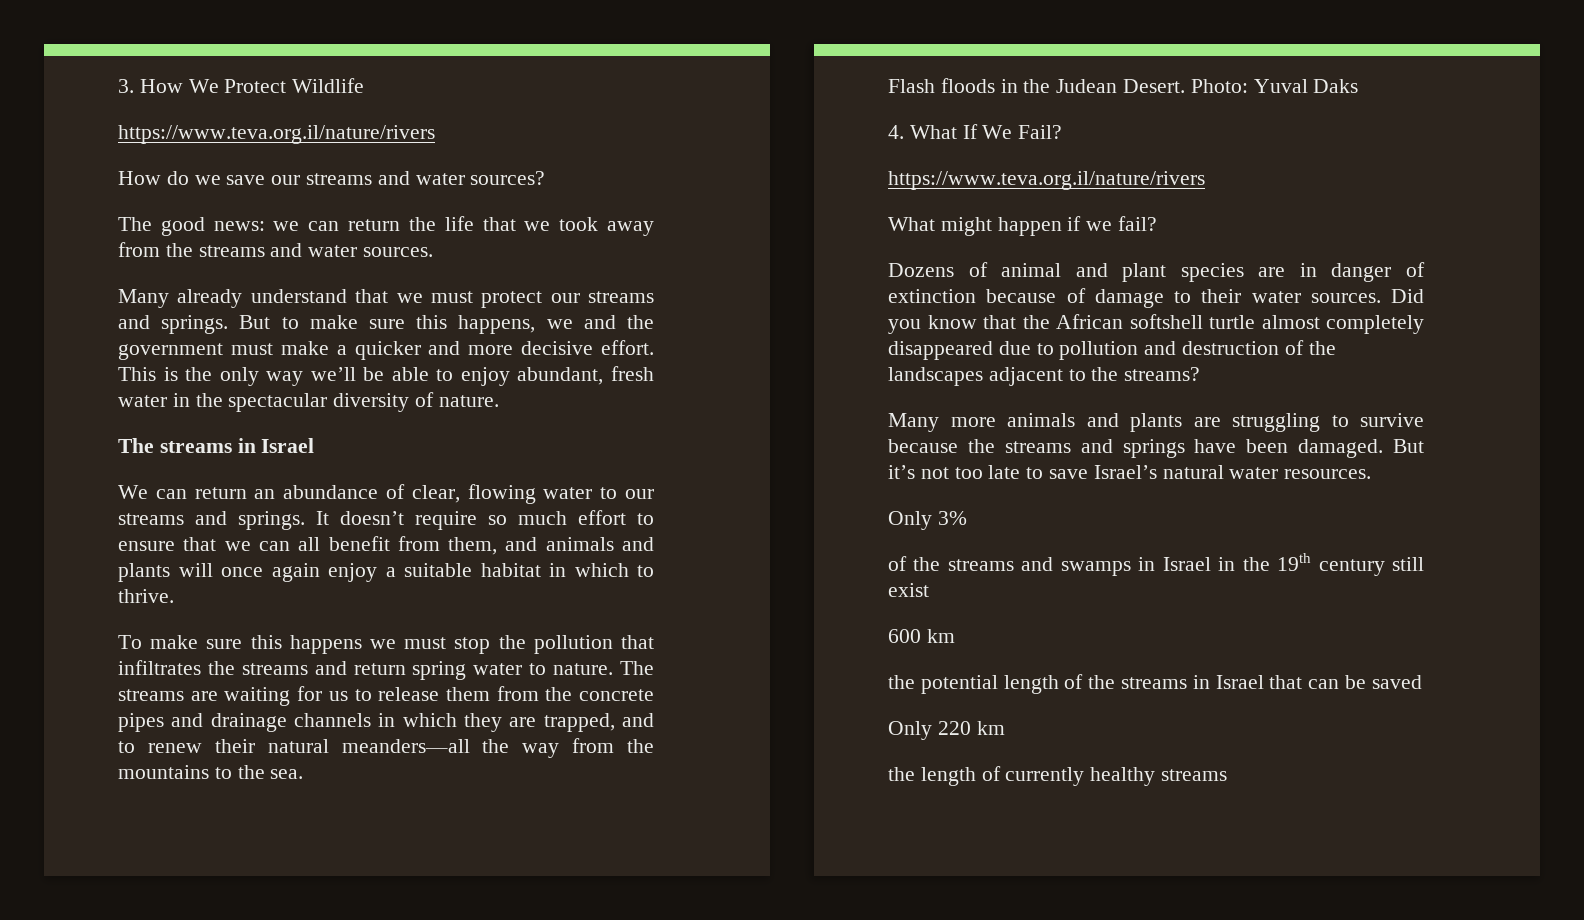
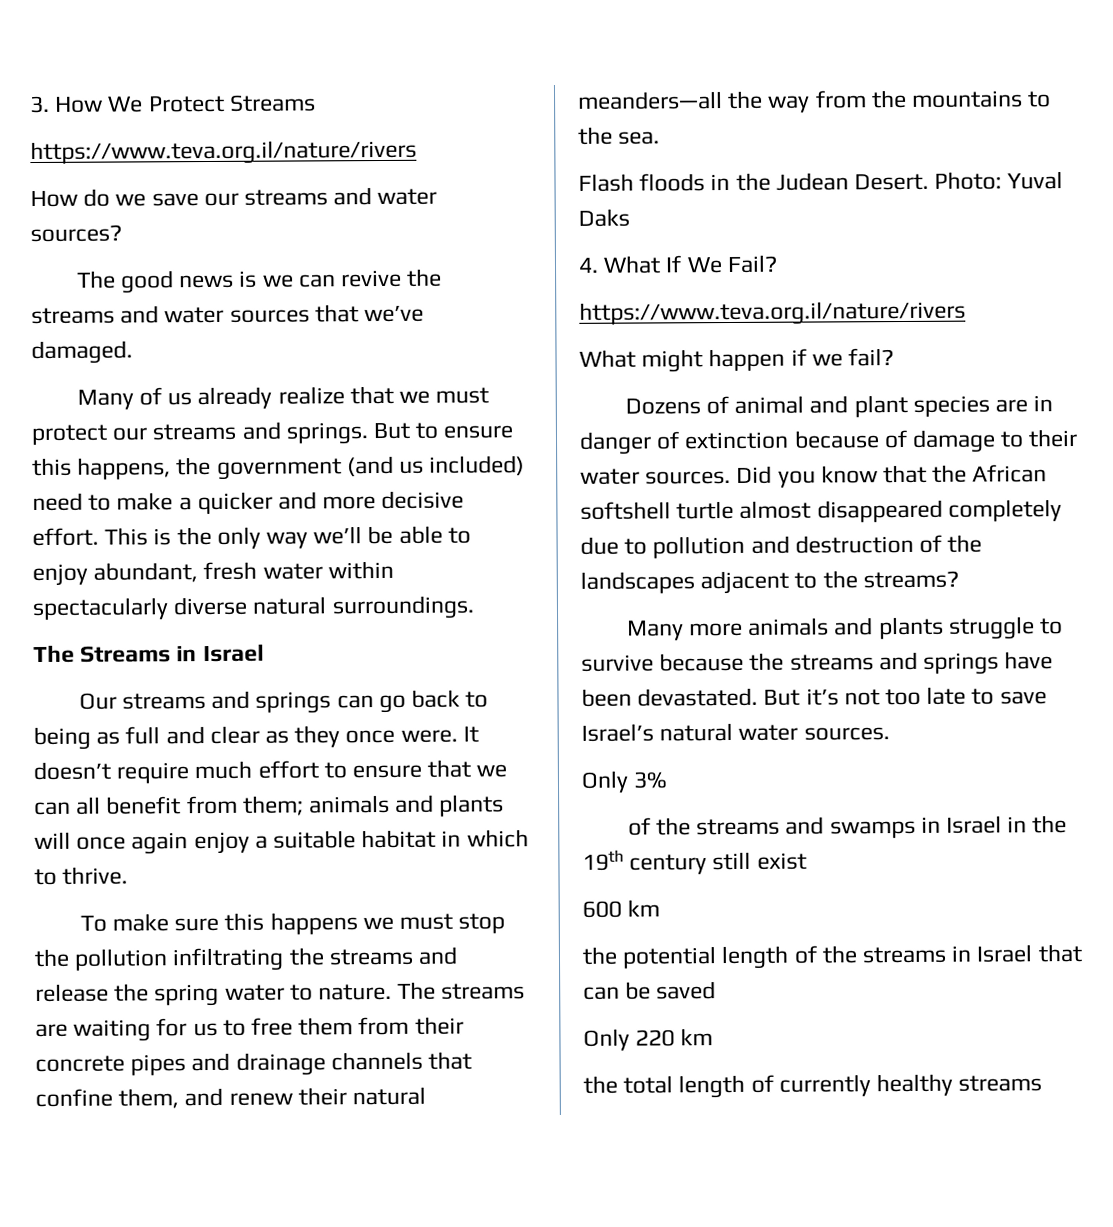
[292,78,365,93] Wildlife -> [229,94,316,112] Streams
[213,216,654,236] [118,242,434,257] [118,289,347,308] news: we can return the life that we took away from the streams and water sources. // Many already understand -> [179,268,443,289] [31,304,425,325] [31,340,133,365] [76,386,345,410] news is we can revive the streams and water sources that we’ve damaged. // Many of us already realize
[309,315,654,334] [118,343,273,360] make sure this happens, we and the government must -> [443,425,514,439] [32,455,526,480] [32,492,112,512] ensure this happens, the government (and us included) need to
[172,392,499,412] [118,438,232,453] in the spectacular diversity of nature. // The streams -> [327,560,394,580] [32,595,475,621] [33,644,172,664] within spectacularly diverse natural surroundings. // The Streams
[118,484,655,504] [118,511,305,530] We can return an abundance of clear, flowing water to our streams and springs. -> [78,689,489,714] [33,725,458,751] Our streams and springs can go back to being as full and clear as they once were.
[488,515,507,525] so -> (190, 773) none
[448,537,538,555] them, and -> [242,795,304,816] them;
[621,635,654,649] [118,660,406,675] that infiltrates the streams and return -> [172,946,459,972] [35,983,150,1003] infiltrating the streams and release the
[378,687,440,701] release -> [251,1017,294,1036] free
[545,687,573,701] the -> [414,1016,464,1035] their
[378,713,654,732] [118,741,135,753] in which they are trapped, and to -> [428,1051,473,1070] [35,1087,224,1109] that confine them, and
[1326,315,1424,334] [888,341,993,360] completely disappeared -> [816,499,1062,523] disappeared completely
[1193,413,1320,432] are struggling -> [948,616,1035,640] struggle
[1298,439,1384,458] damaged. -> [637,687,759,707] devastated.
[1284,469,1372,479] resources. -> [803,727,890,741] sources.
(915, 774) none -> [623,1075,674,1094] total

